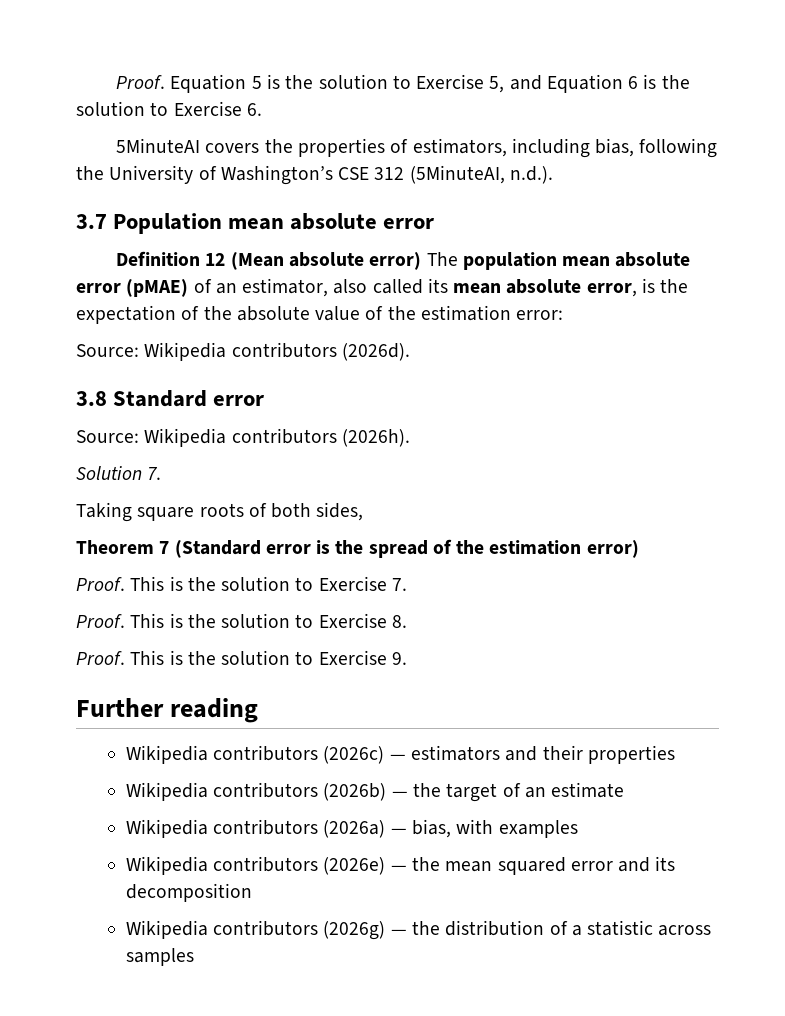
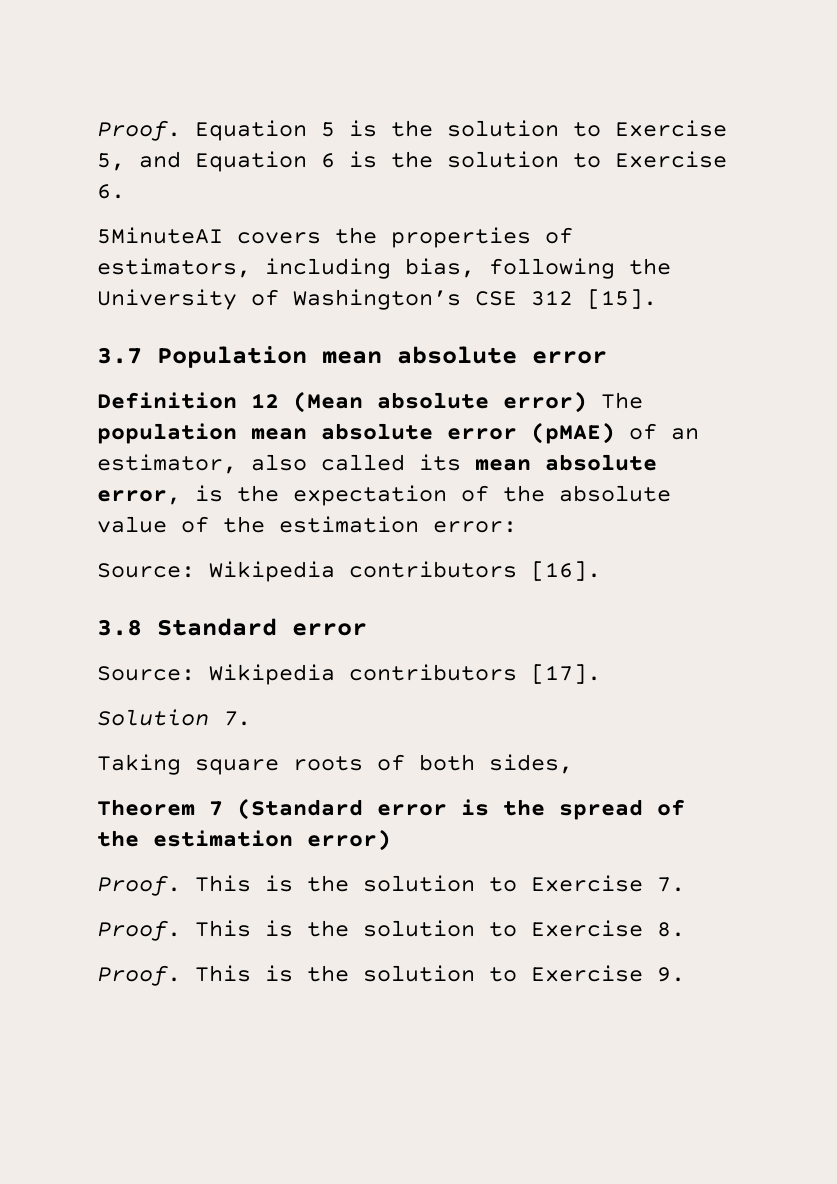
[409,165,553,184] (5MinuteAI, n.d.). -> [587,289,657,309] [15].
[341,343,410,361] (2026d). -> [531,561,601,581] [16].
[341,429,410,447] (2026h). -> [531,664,601,684] [17].
[76,698,259,723] [125,745,675,764] [125,782,625,802] [125,819,578,838] [125,856,676,875] [125,883,252,902] [125,920,712,940] [125,948,194,966] // Further reading // Wikipedia contributors (2026c) — estimators and their properties // Wikipedia contributors (2026b) — the target of an estimate // Wikipedia contributors (2026a) — bias, with examples // Wikipedia contributors (2026e) — the mean squared error and its decomposition // Wikipedia contributors (2026g) — the distribution of a statistic across samples -> (685, 974) none

